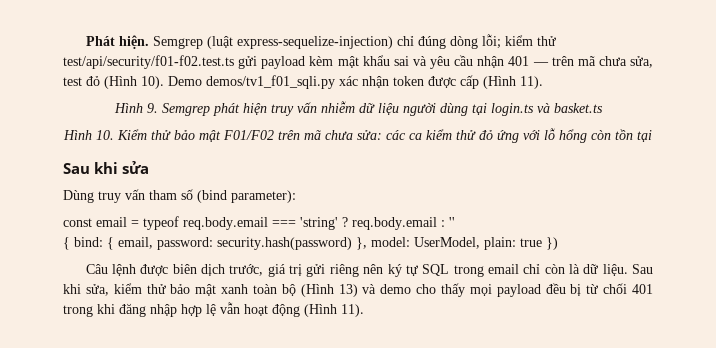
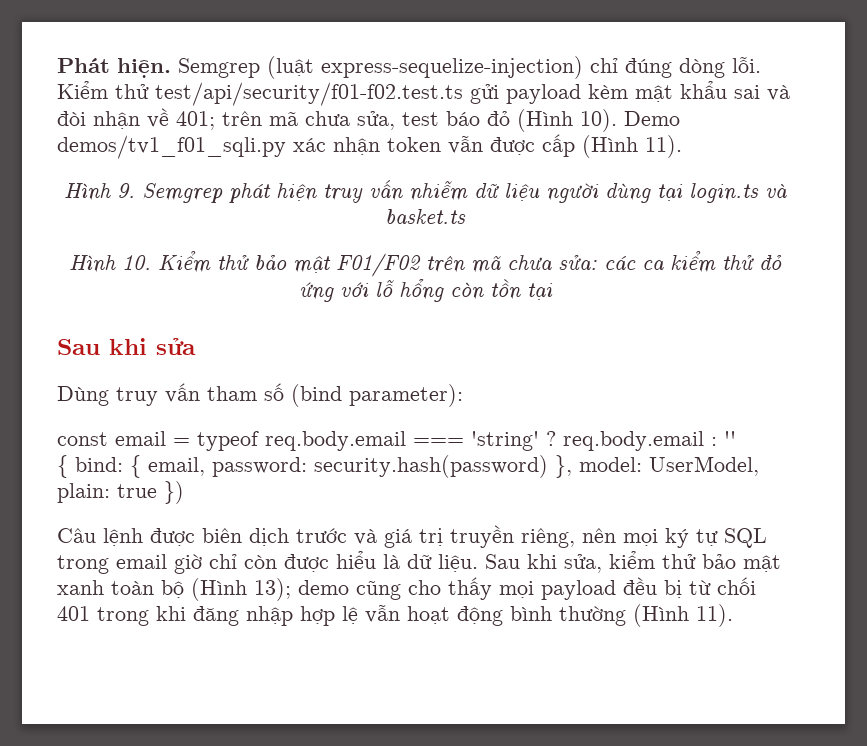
[481,34,533,49] lỗi; kiểm -> [732,57,761,73] [57,81,108,99] lỗi. Kiểm
[430,55,549,69] yêu cầu nhận 401 — -> [57,108,215,130] đòi nhận về 401;
(82, 81) none -> [446,111,480,126] báo
(424, 81) none -> [448,135,483,154] vẫn
[229,264,384,277] trước, giá trị gửi riêng nên -> [296,525,658,548] trước và giá trị truyền riêng, nên mọi
(519, 269) none -> [174,554,202,574] giờ
(565, 269) none -> [284,551,376,572] được hiểu
[338,284,412,297] 13) và demo -> [254,578,401,601] 13); demo cũng
(300, 310) none -> [510,606,626,626] bình thường

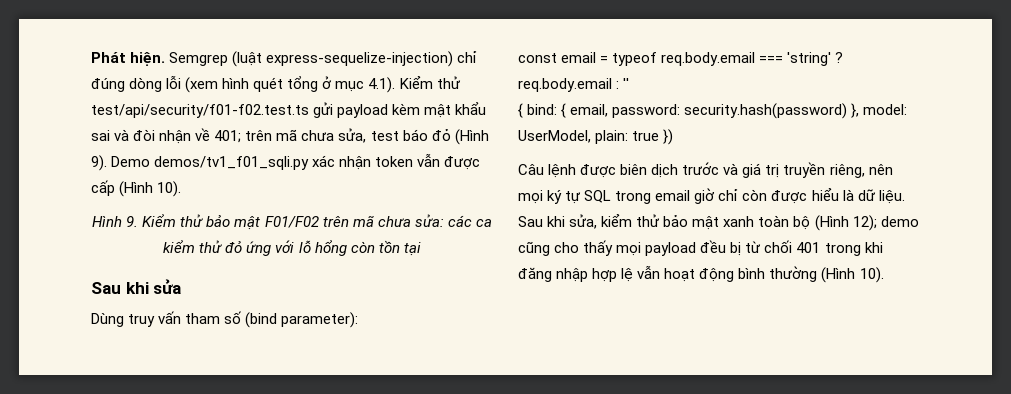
[732,57,761,73] lỗi. -> [166,75,396,93] lỗi (xem hình quét tổng ở mục 4.1).
[580,109,617,132] 10). -> [91,155,107,171] 9).
[645,135,682,158] 11). -> [157,181,182,197] 10).
[142,180,787,203] [385,209,466,225] [69,255,151,273] Semgrep phát hiện truy vấn nhiễm dữ liệu người dùng tại login.ts và basket.ts // Hình 10. -> (139, 221) none
[254,578,291,601] 13); -> [852,215,877,231] 12);
[696,604,733,627] 11). -> [859,267,884,283] 10).

